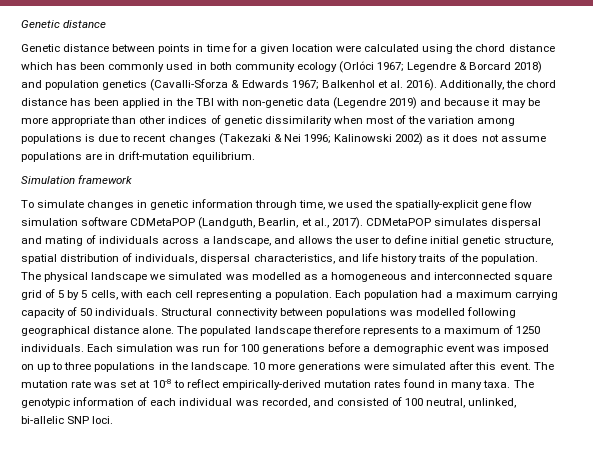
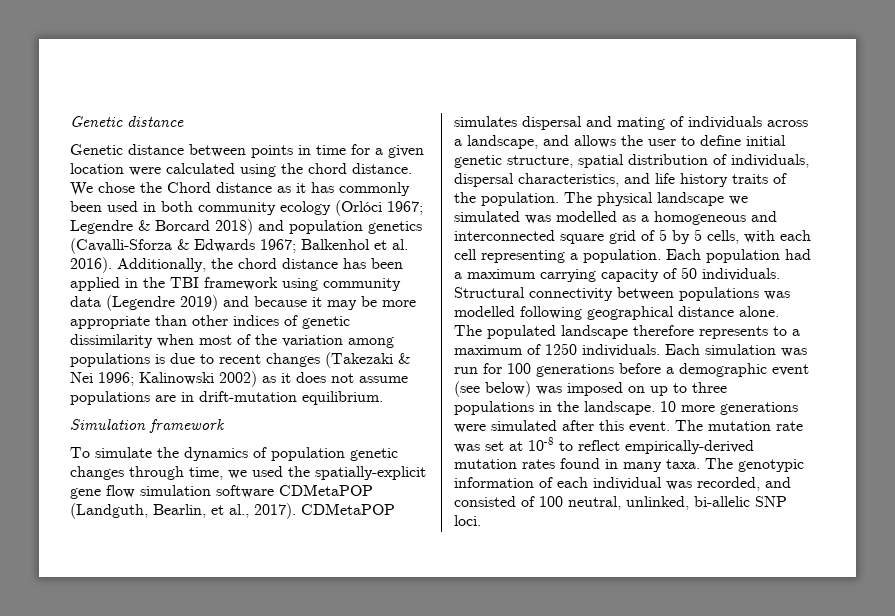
[508,44,555,52] [21,62,165,72] distance which has been commonly -> [352,163,412,174] [70,182,410,196] [70,201,102,212] distance. We chose the Chord distance as it has commonly been
[216,98,303,108] with non-genetic -> [204,277,401,291] framework using community
[87,199,253,210] changes in genetic information -> [157,447,398,461] [70,466,124,480] the dynamics of population genetic changes
(476, 348) none -> [454,381,531,397] (see below)

